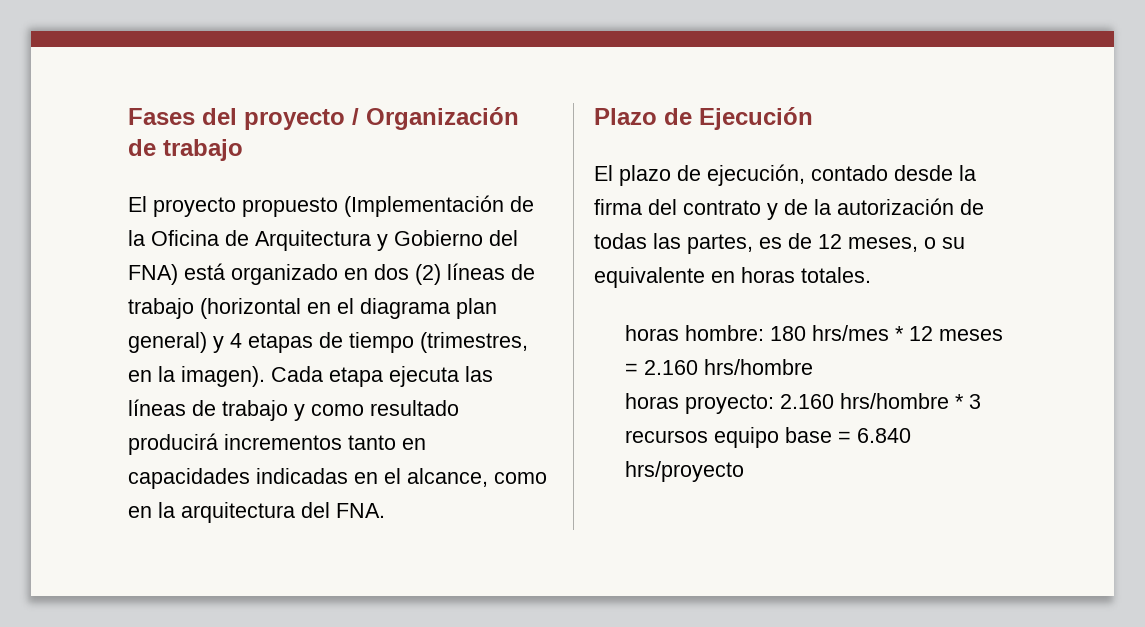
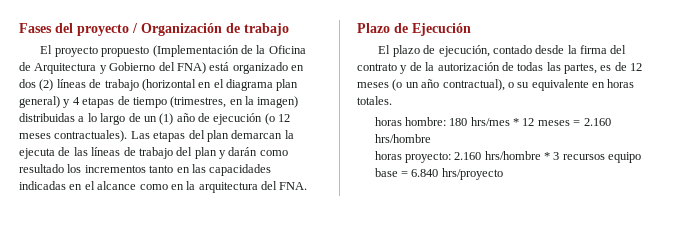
[181,366,493,387] [128,399,305,421] imagen). Cada etapa ejecuta las líneas de trabajo y -> [257,96,299,108] [19,113,291,125] [19,130,294,142] [19,147,258,159] imagen) distribuidas a lo largo de un (1) año de ejecución (o 12 meses contractuales). Las etapas del plan demarcan la ejecuta de las líneas de trabajo del plan y darán
[128,433,218,455] producirá -> [67,164,82,173] los
(426, 444) none -> [191,164,206,173] las
[407,468,488,487] alcance, -> [97,181,137,190] alcance
[848,237,918,252] meses, -> [357,79,505,91] meses (o un año contractual),

